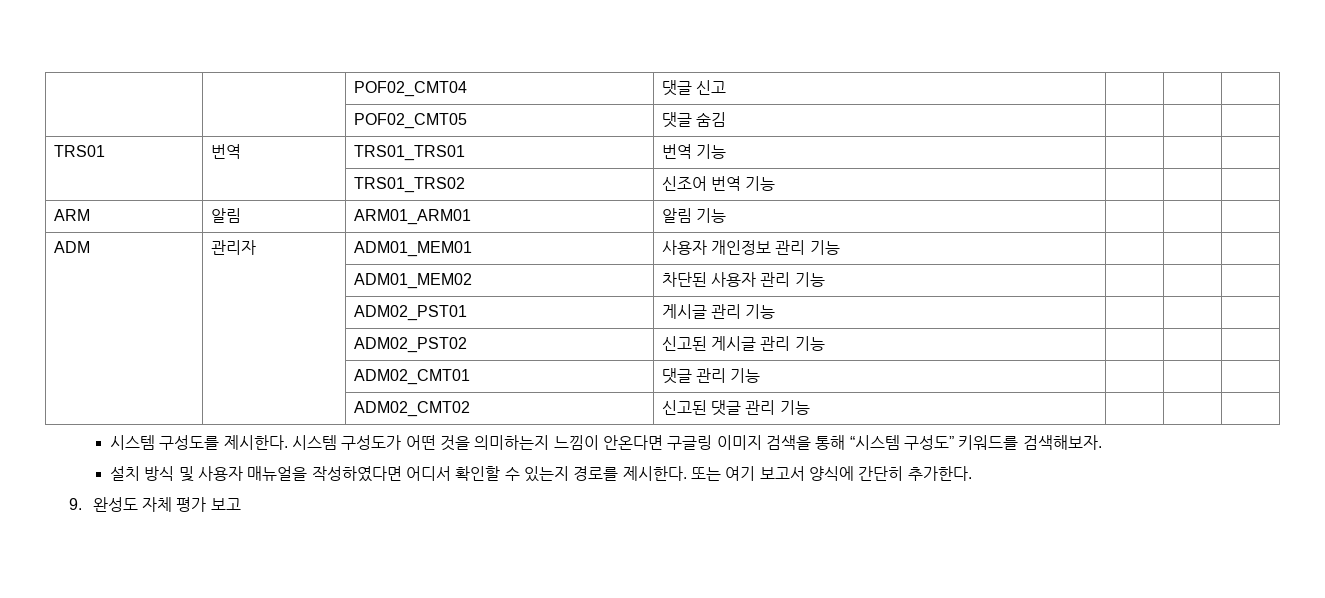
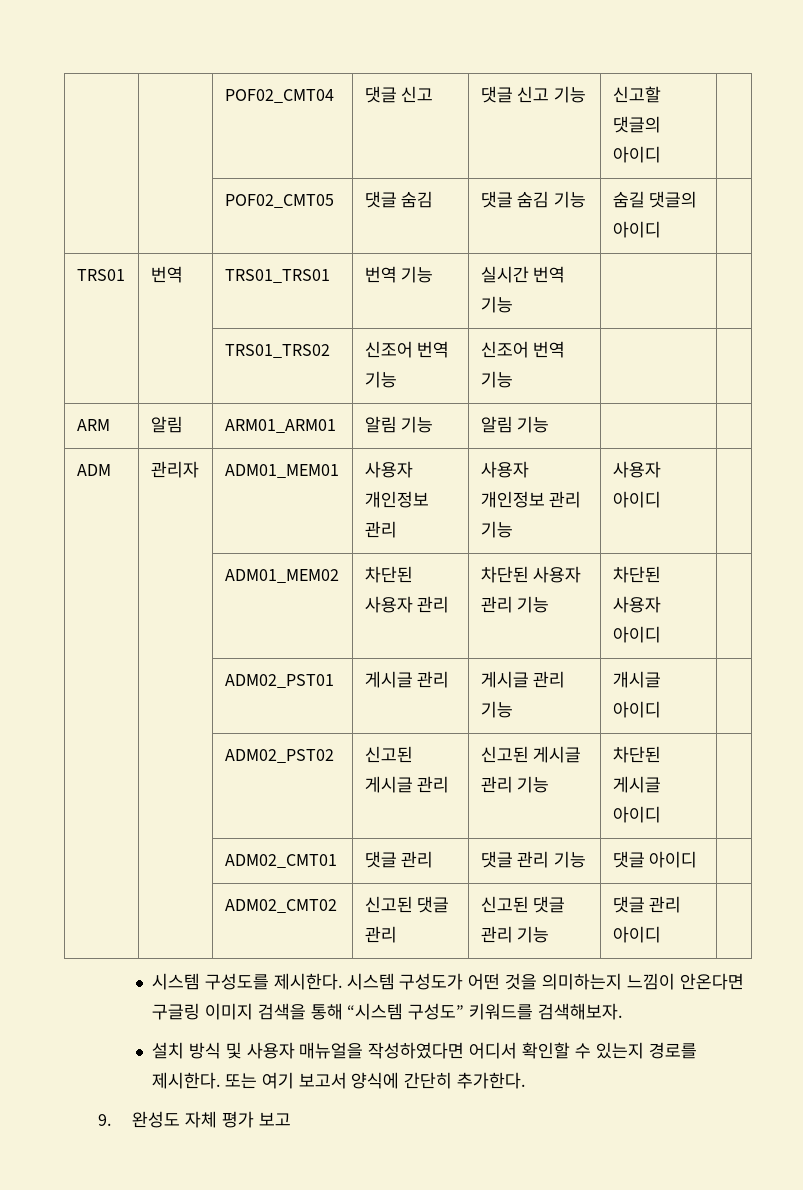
[353,113,467,129] [661,112,727,128] | | // | | POF02_CMT05 | 댓글 숨김 | | -> [480,86,587,103] [612,86,661,103] [612,116,661,133] [612,146,661,163] [224,194,334,208] [364,191,434,208] [480,191,587,208] [612,191,698,208] [612,221,661,238] 댓글 신고 기능 | 신고할 댓글의 아이디 | // | | POF02_CMT05 | 댓글 숨김 | 댓글 숨김 기능 | 숨길 댓글의 아이디
(727, 151) none -> [480,266,566,283] [480,296,513,313] 실시간 번역 기능
(776, 183) none -> [480,341,566,358] [480,371,513,388] 신조어 번역 기능
(727, 215) none -> [480,416,550,433] 알림 기능
[809,240,840,255] 기능 | | -> [480,461,529,478] [480,491,582,508] [480,521,513,538] [612,461,661,478] [612,491,661,508] | 사용자 개인정보 관리 기능 | 사용자 아이디
[794,272,825,287] 기능 | | -> [480,566,582,583] [480,596,550,613] [612,566,661,583] [612,596,661,613] [612,626,661,643] | 차단된 사용자 관리 기능 | 차단된 사용자 아이디
[745,304,776,319] 기능 | | -> [480,671,566,688] [480,701,513,718] [612,671,661,688] [612,701,661,718] | 게시글 관리 기능 | 개시글 아이디
[794,336,825,351] 기능 | | -> [480,746,582,763] [480,776,550,793] [612,746,661,763] [612,776,661,793] [612,806,661,823] | 신고된 게시글 관리 기능 | 차단된 게시글 아이디
[730,368,761,383] 기능 | | -> [480,851,587,868] [612,851,698,868] | 댓글 관리 기능 | 댓글 아이디
[779,400,810,415] 기능 | | -> [480,896,566,913] [480,926,550,943] [612,896,682,913] [612,926,661,943] | 신고된 댓글 관리 기능 | 댓글 관리 아이디

